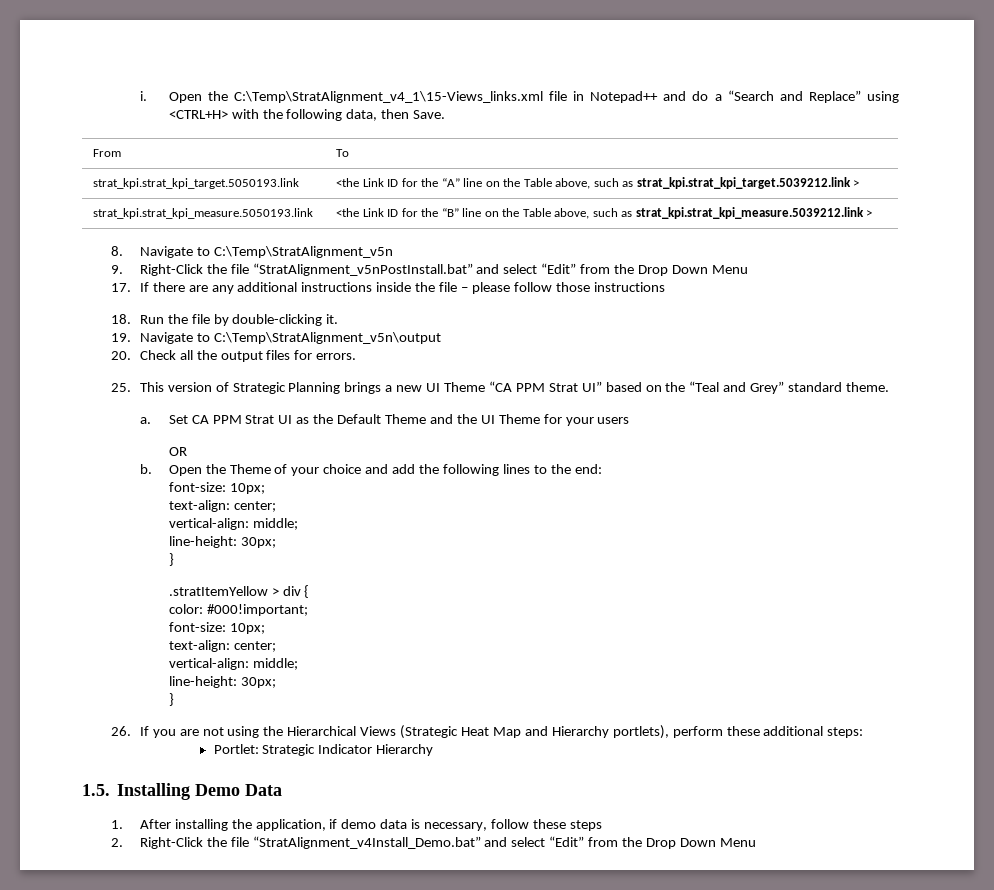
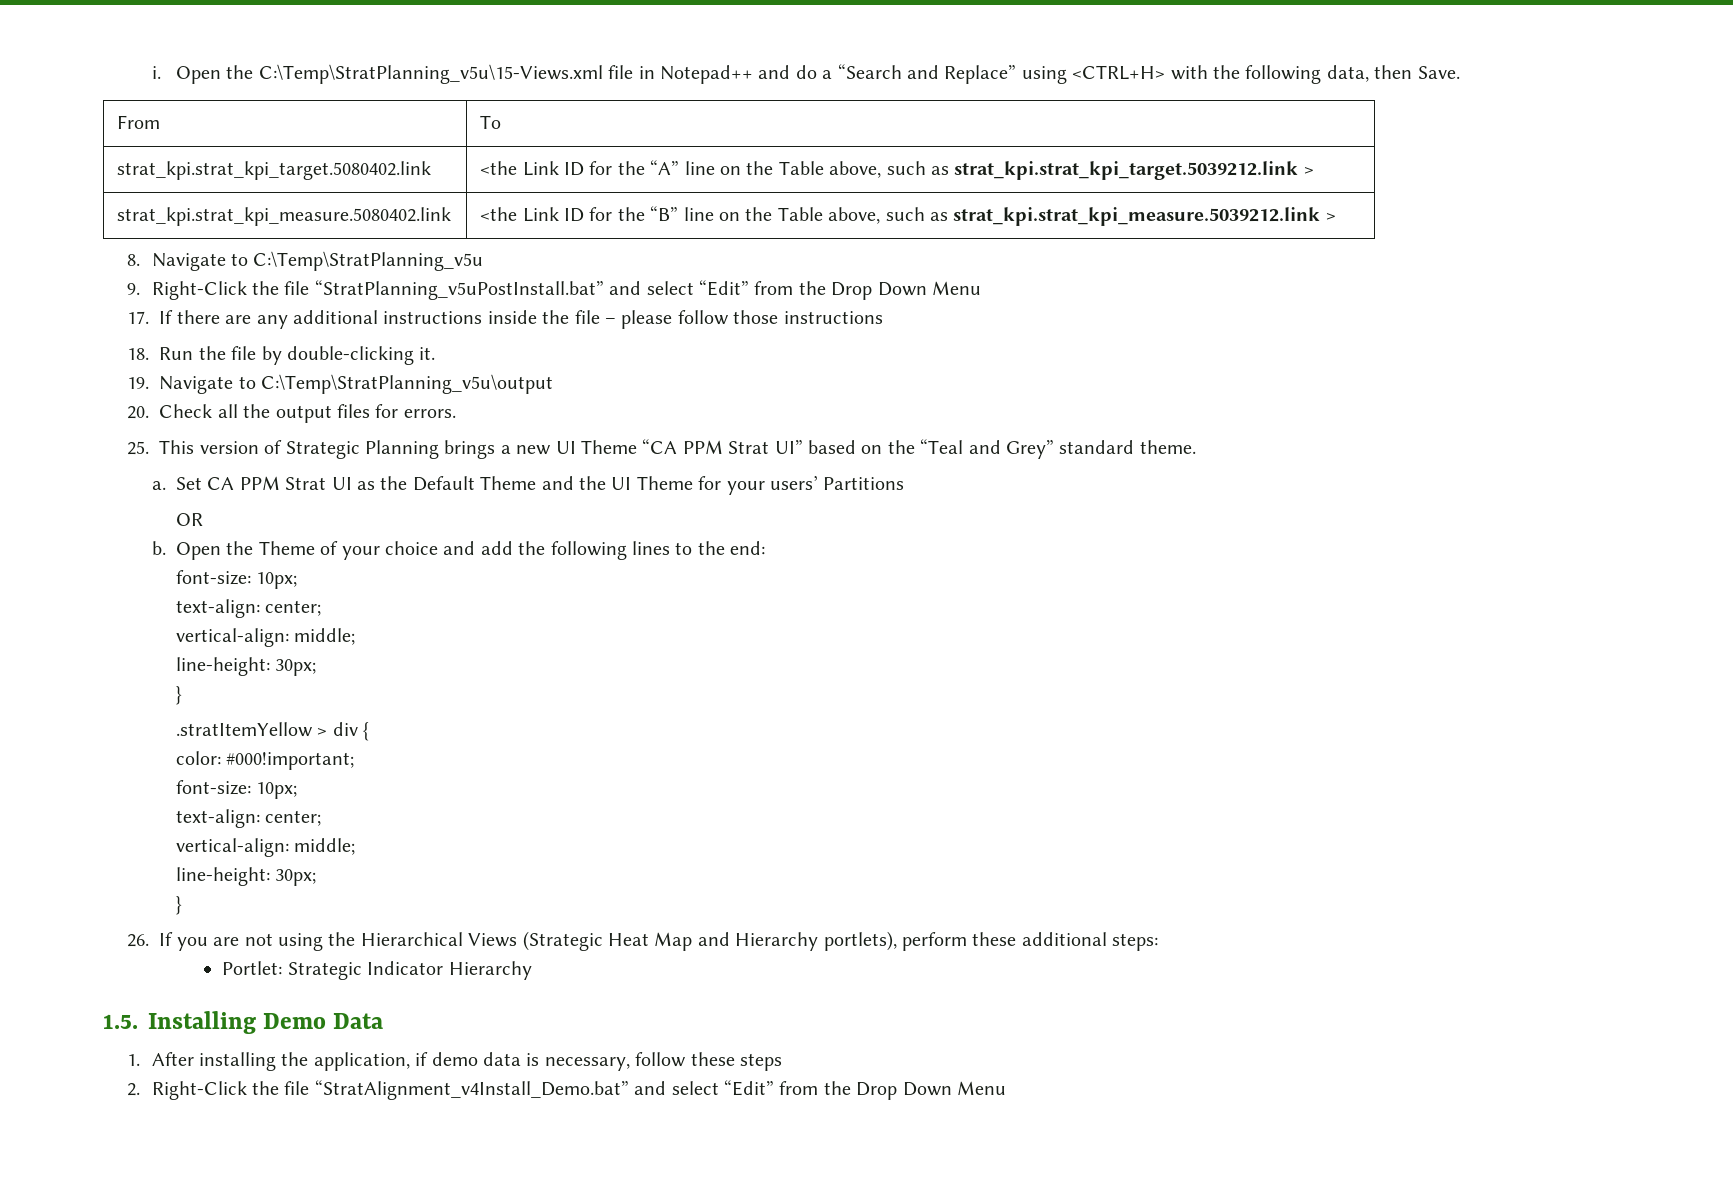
[233,91,543,103] C:\Temp\StratAlignment_v4_1\15-Views_links.xml -> [258,64,603,84] C:\Temp\StratPlanning_v5u\15-Views.xml
[93,178,300,189] strat_kpi.strat_kpi_target.5050193.link -> [117,161,432,180] strat_kpi.strat_kpi_target.5080402.link
[93,208,314,219] strat_kpi.strat_kpi_measure.5050193.link -> [117,207,452,226] strat_kpi.strat_kpi_measure.5080402.link
[213,246,393,258] C:\Temp\StratAlignment_v5n -> [253,251,484,271] C:\Temp\StratPlanning_v5u
[252,263,473,276] “StratAlignment_v5nPostInstall.bat” -> [314,280,604,300] “StratPlanning_v5uPostInstall.bat”
[213,332,441,344] C:\Temp\StratAlignment_v5n\output -> [261,374,554,394] C:\Temp\StratPlanning_v5u\output
[597,417,630,424] users -> [770,475,905,490] users’ Partitions

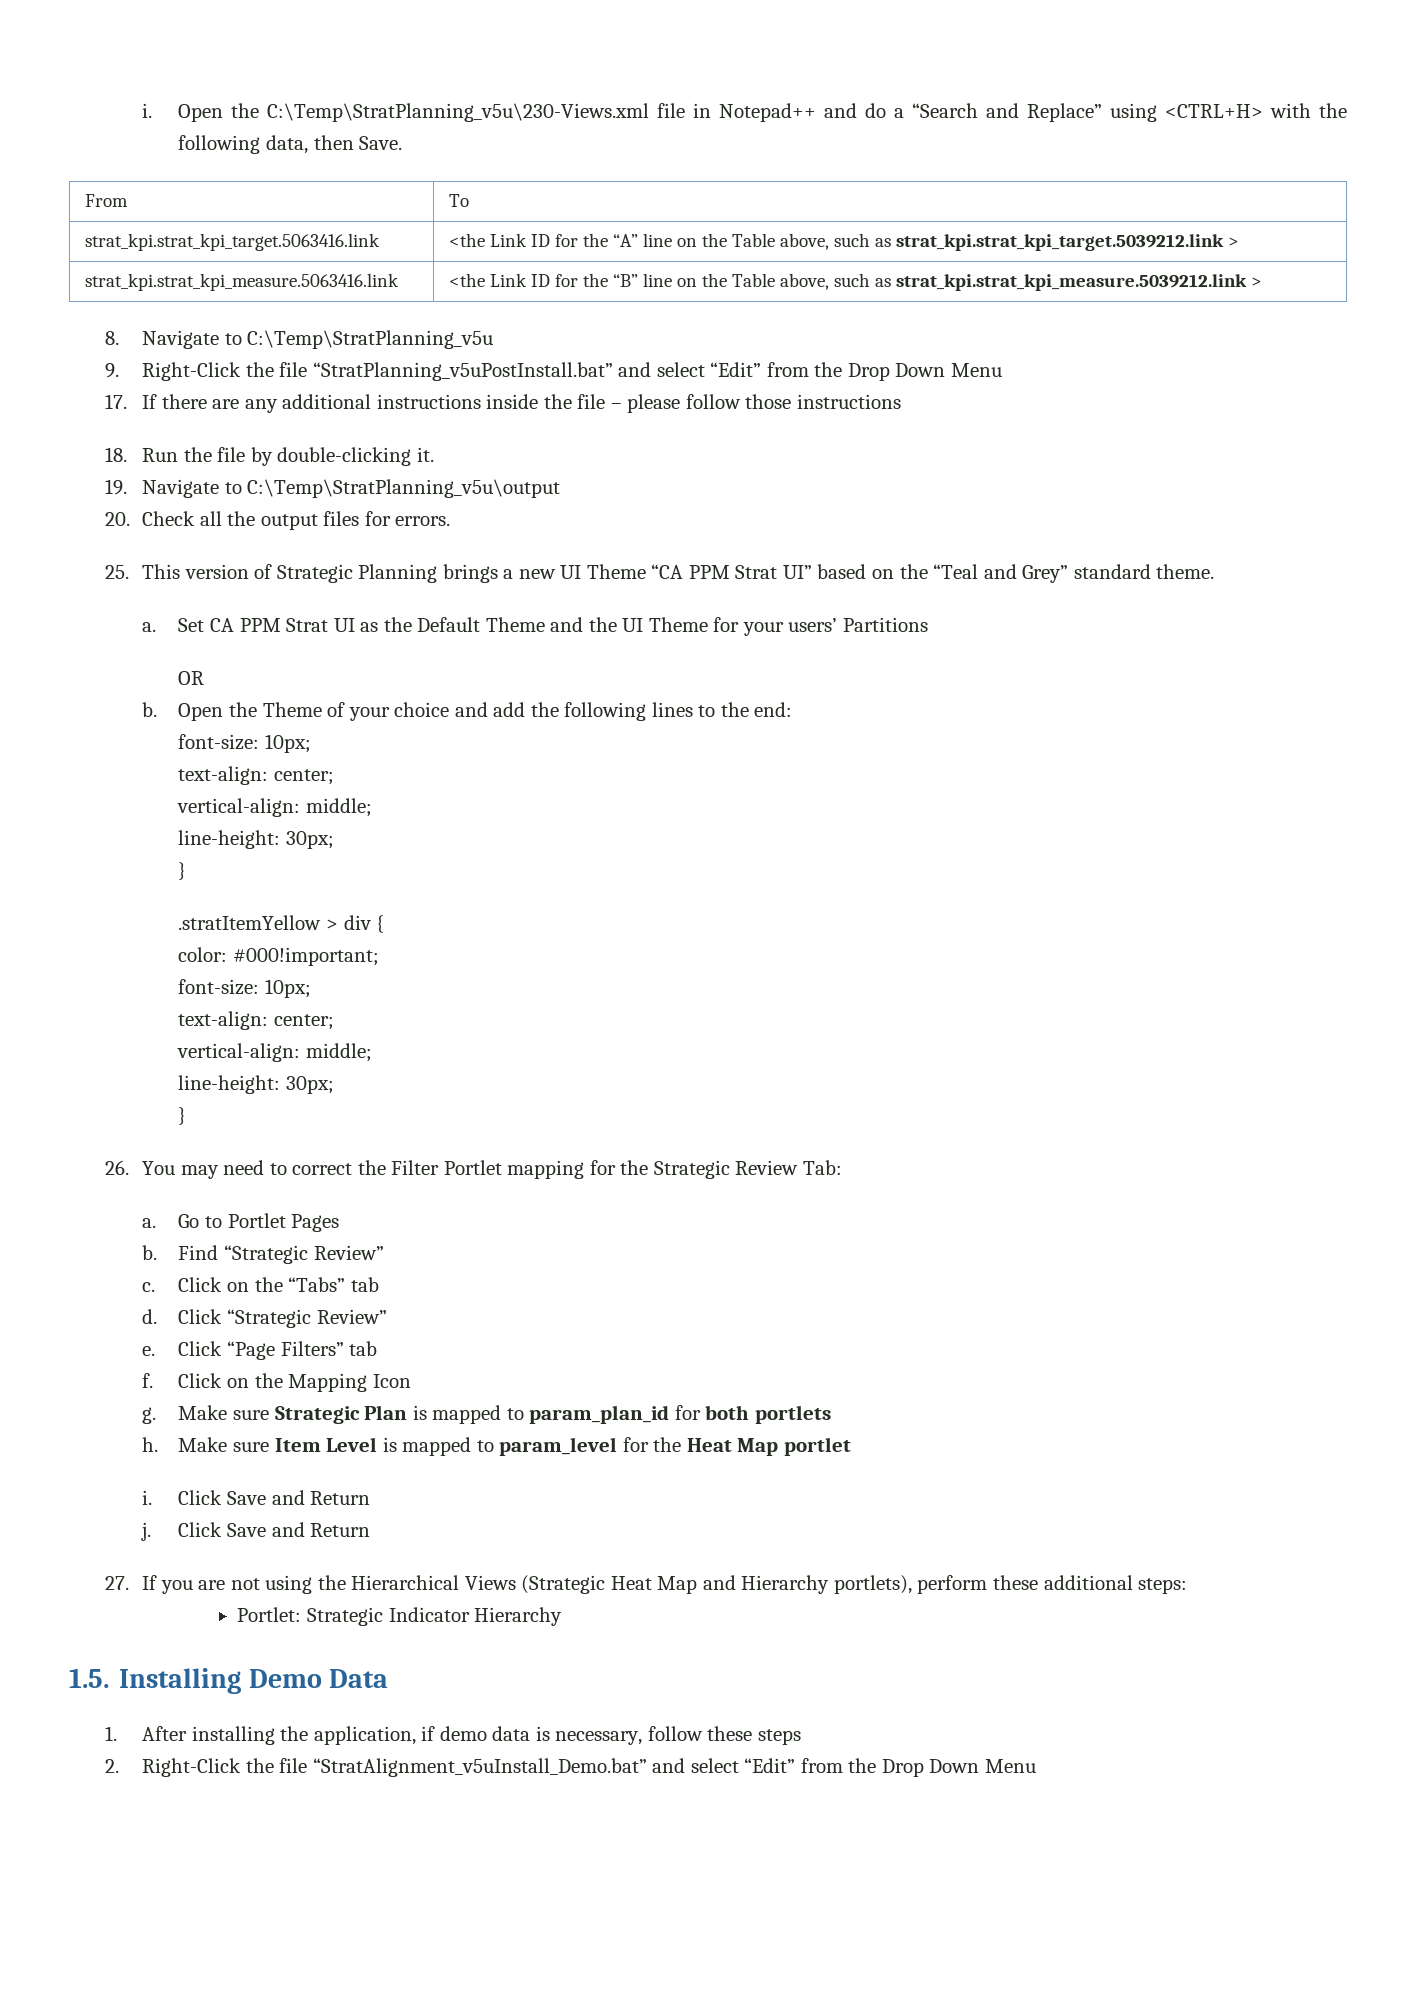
[258,64,603,84] C:\Temp\StratPlanning_v5u\15-Views.xml -> [267,103,650,122] C:\Temp\StratPlanning_v5u\230-Views.xml
[117,161,432,180] strat_kpi.strat_kpi_target.5080402.link -> [85,233,381,251] strat_kpi.strat_kpi_target.5063416.link
[117,207,452,226] strat_kpi.strat_kpi_measure.5080402.link -> [85,273,400,291] strat_kpi.strat_kpi_measure.5063416.link
(150, 940) none -> [141,1160,842,1179] [141,1213,340,1232] [141,1245,384,1264] [141,1277,379,1292] [141,1309,387,1328] [141,1341,378,1360] [141,1373,411,1392] [141,1405,831,1424] [141,1437,851,1456] [141,1490,371,1505] [140,1522,371,1541] [105,1576,130,1590] You may need to correct the Filter Portlet mapping for the Strategic Review Tab: // a. Go to Portlet Pages // b. Find “Strategic Review” // c. Click on the “Tabs” tab // d. Click “Strategic Review” // e. Click “Page Filters” tab // f. Click on the Mapping Icon // g. Make sure Strategic Plan is mapped to param_plan_id for both portlets // h. Make sure Item Level is mapped to param_level for the Heat Map portlet // i. Click Save and Return // j. Click Save and Return // 27.
[314,1080,629,1100] “StratAlignment_v4Install_Demo.bat” -> [312,1758,647,1777] “StratAlignment_v5uInstall_Demo.bat”

